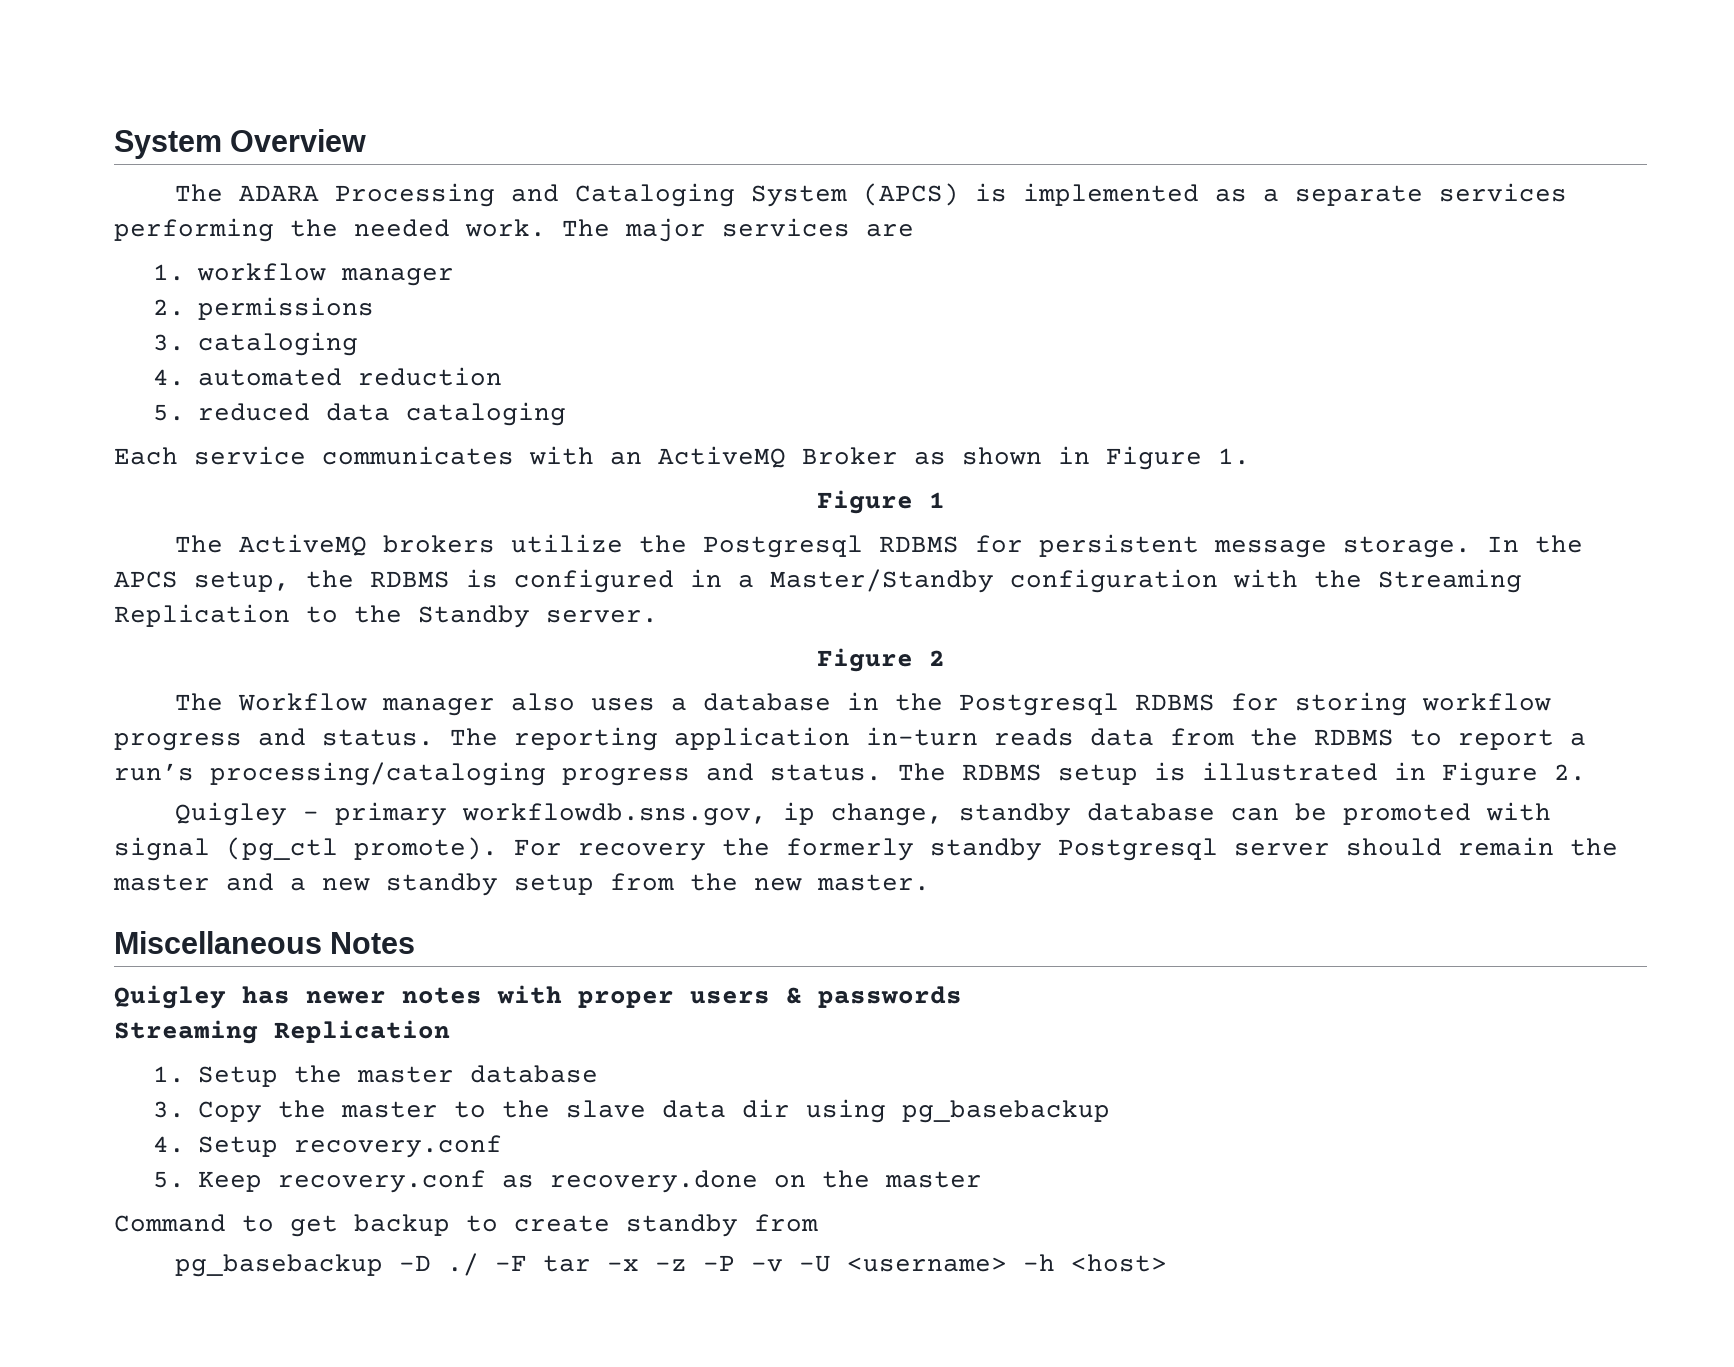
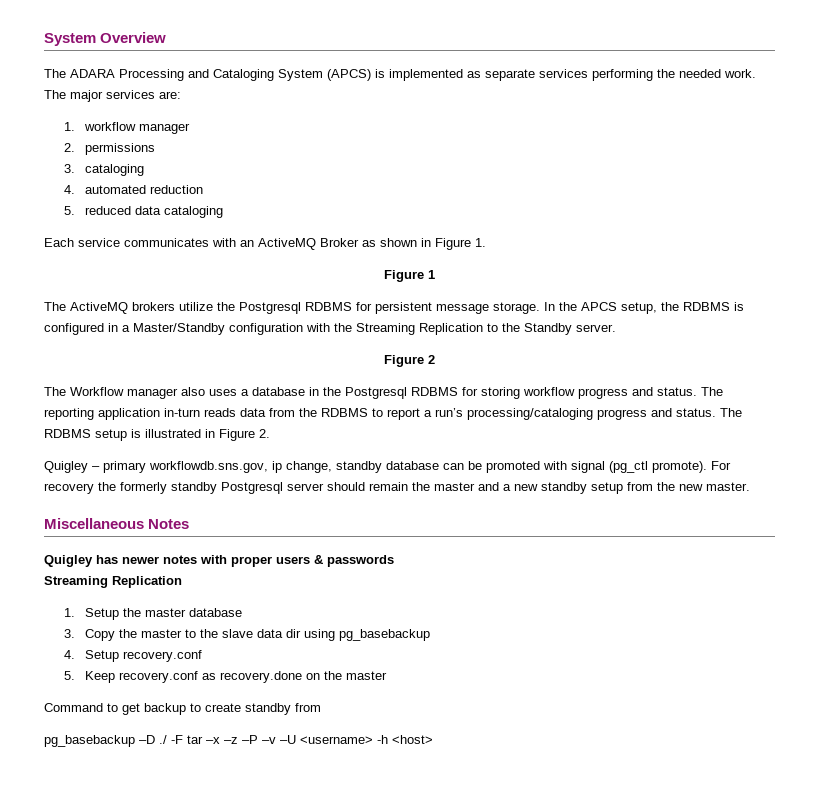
[1263,189,1280,202] a -> (481, 74) none
[866,224,914,237] are -> [159,91,181,99] are:

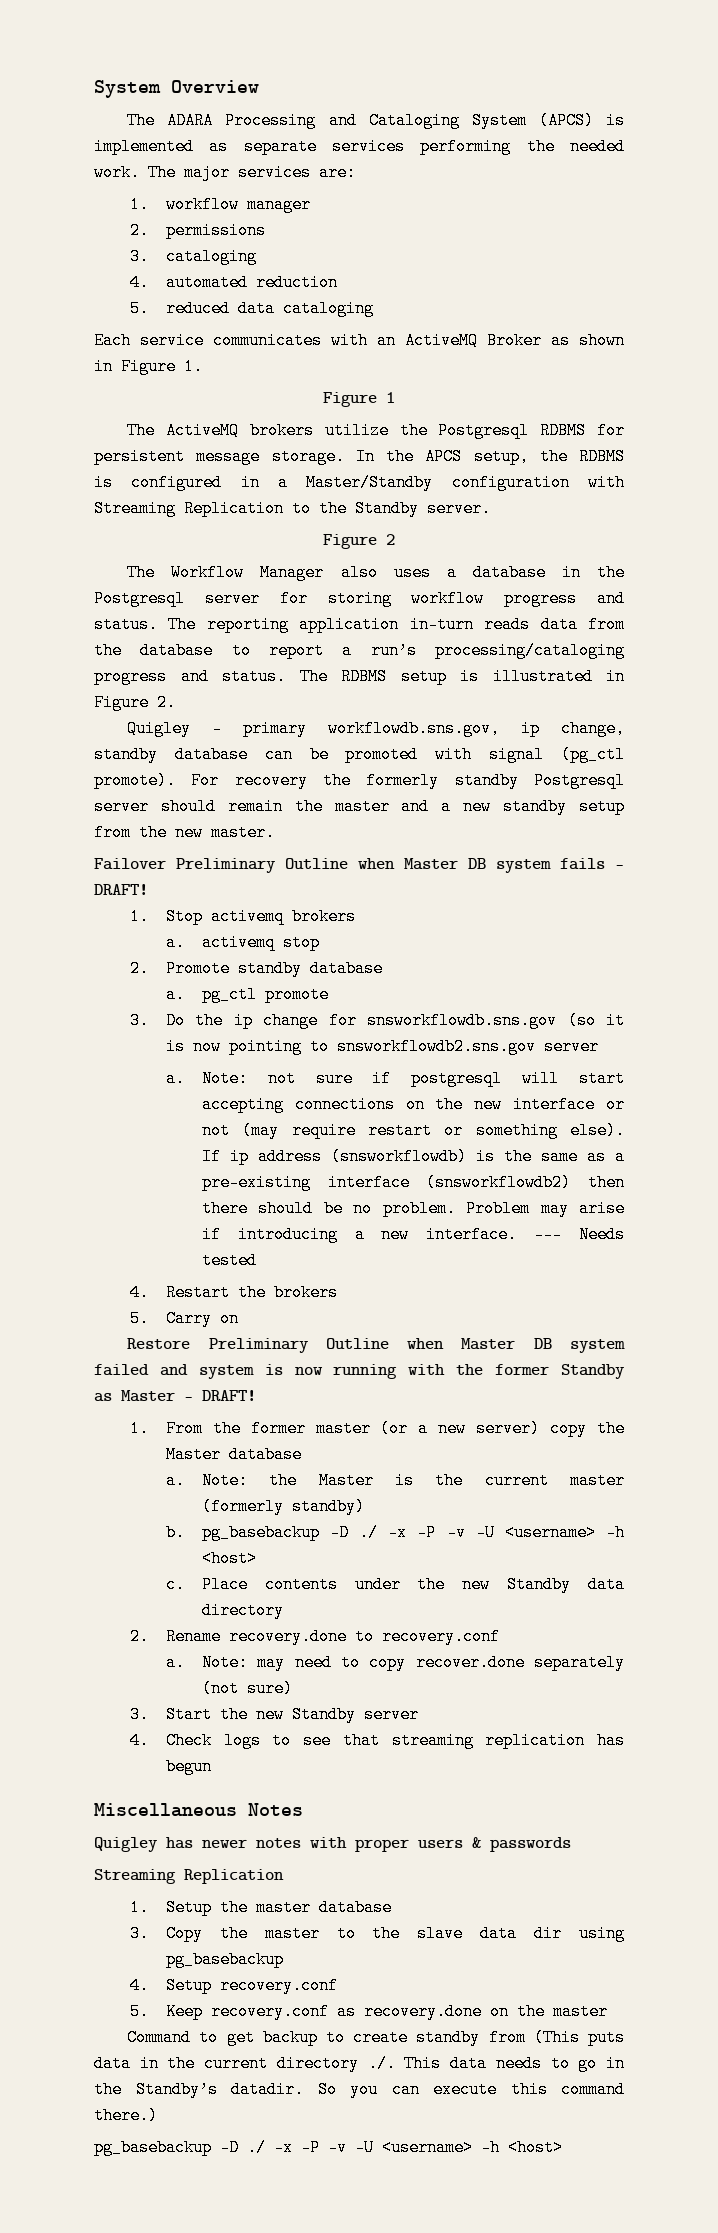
[334,323,352,332] the -> (625, 482) none
[127,388,178,399] manager -> [260,564,325,581] Manager
[411,387,458,396] RDBMS -> [204,590,260,607] server
[321,408,368,417] RDBMS -> [140,642,214,659] database
(750, 486) none -> [94,858,624,873] [94,884,148,895] [129,908,356,925] [165,934,320,951] [129,960,383,977] [165,986,329,1003] [129,1012,625,1029] [165,1038,599,1055] [165,1070,625,1087] [201,1096,625,1113] [201,1122,625,1139] [201,1148,625,1165] [201,1174,625,1191] [201,1200,625,1217] [201,1226,625,1243] [201,1252,257,1269] [129,1284,338,1301] [129,1310,239,1327] [127,1338,625,1353] [94,1364,626,1379] [94,1390,256,1402] [129,1420,625,1437] [165,1446,302,1463] [165,1472,625,1489] [201,1498,365,1515] [165,1524,625,1541] [201,1550,257,1567] [165,1576,625,1593] [201,1602,284,1619] [129,1628,500,1645] [165,1654,625,1671] [201,1680,293,1697] [129,1706,419,1723] [129,1732,625,1749] [165,1758,212,1775] // Failover Preliminary Outline when Master DB system fails - DRAFT! // 1. Stop activemq brokers // a. activemq stop // 2. Promote standby database // a. pg_ctl promote // 3. Do the ip change for snsworkflowdb.sns.gov (so it is now pointing to snsworkflowdb2.sns.gov server // a. Note: not sure if postgresql will start accepting connections on the new interface or not (may require restart or something else). If ip address (snsworkflowdb) is the same as a pre-existing interface (snsworkflowdb2) then there should be no problem. Problem may arise if introducing a new interface. --- Needs tested // 4. Restart the brokers // 5. Carry on // Restore Preliminary Outline when Master DB system failed and system is now running with the former Standby as Master - DRAFT! // 1. From the former master (or a new server) copy the Master database // a. Note: the Master is the current master (formerly standby) // b. pg_basebackup –D ./ –x –P –v –U <username> -h <host> // c. Place contents under the new Standby data directory // 2. Rename recovery.done to recovery.conf // a. Note: may need to copy recover.done separately (not sure) // 3. Start the new Standby server // 4. Check logs to see that streaming replication has begun
[44,735,238,747] // pg_basebackup –D ./ -F tar –x –z -> [533,2029,625,2046] [94,2055,626,2072] [94,2081,625,2098] [94,2107,158,2124] [94,2139,293,2156] (This puts data in the current directory ./. This data needs to go in the Standby’s datadir. So you can execute this command there.) // pg_basebackup –D ./ –x

